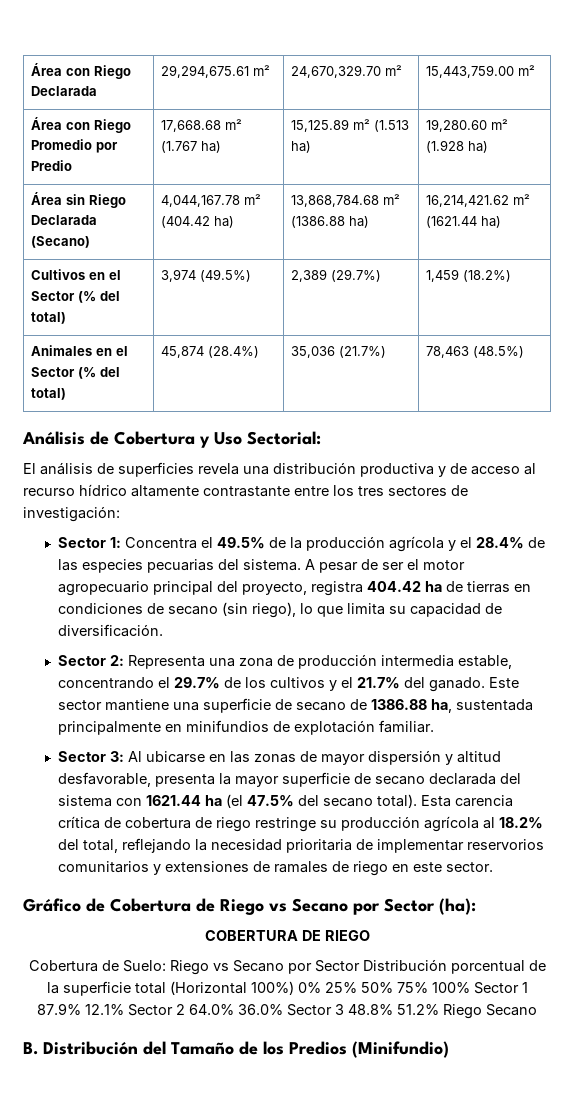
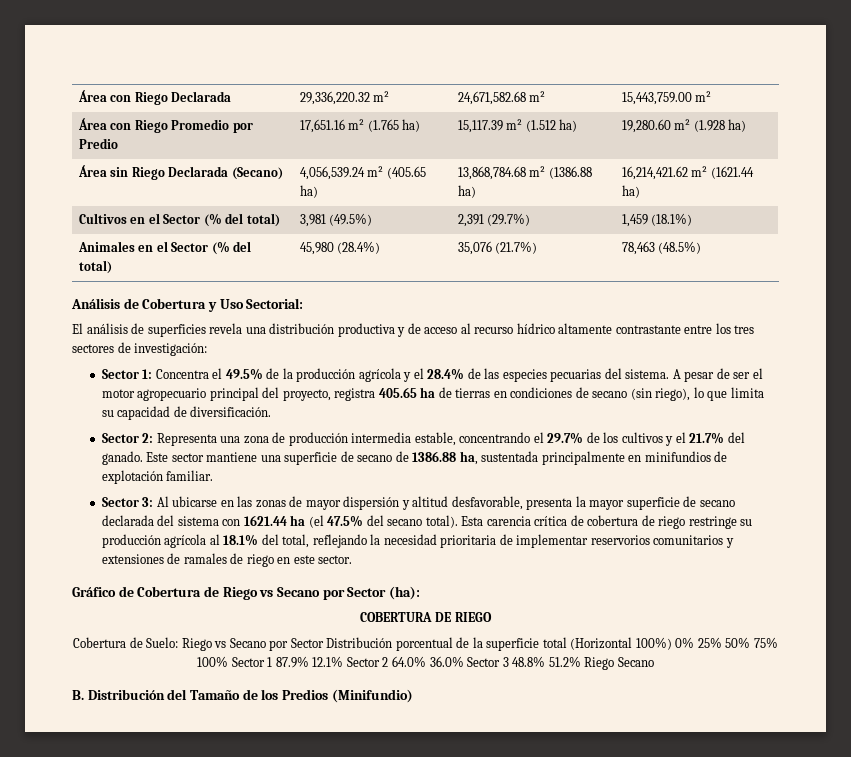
[161,65,271,78] [291,65,382,78] 29,294,675.61 m² | 24,670,329.70 -> [299,91,390,105] [457,91,526,105] 29,336,220.32 m² | 24,671,582.68
[161,119,243,132] [161,141,222,153] [291,119,410,132] 17,668.68 m² (1.767 ha) | 15,125.89 m² (1.513 -> [299,119,421,133] [457,119,556,133] 17,651.16 m² (1.765 ha) | 15,117.39 m² (1.512
[161,194,262,207] [161,216,211,228] 4,044,167.78 m² (404.42 -> [299,166,426,180] 4,056,539.24 m² (405.65
[161,269,197,282] 3,974 -> [299,214,326,227] 3,981
[291,269,328,282] 2,389 -> [457,214,484,227] 2,391
[463,270,512,282] (18.2%) -> [651,213,693,226] (18.1%)
[161,346,205,358] 45,874 -> [299,242,334,255] 45,980
[291,346,336,358] 35,036 -> [457,241,492,255] 35,076
[366,581,421,592] 404.42 -> [378,387,417,398] 405.65
[498,817,543,829] 18.2% -> [223,534,259,546] 18.1%

